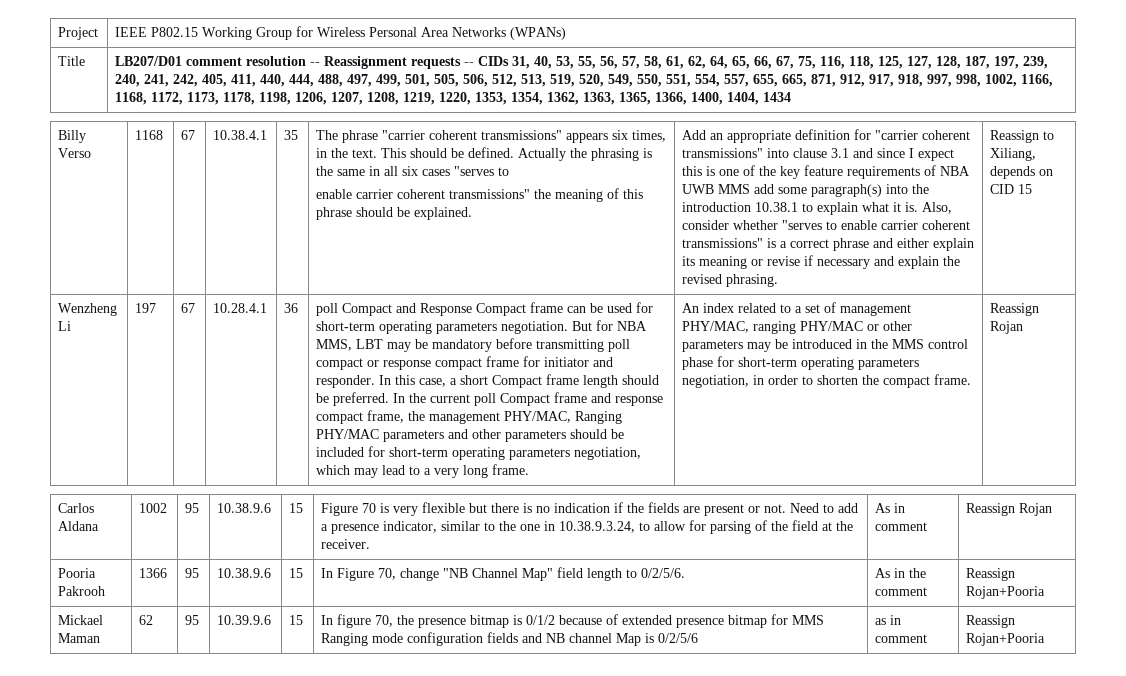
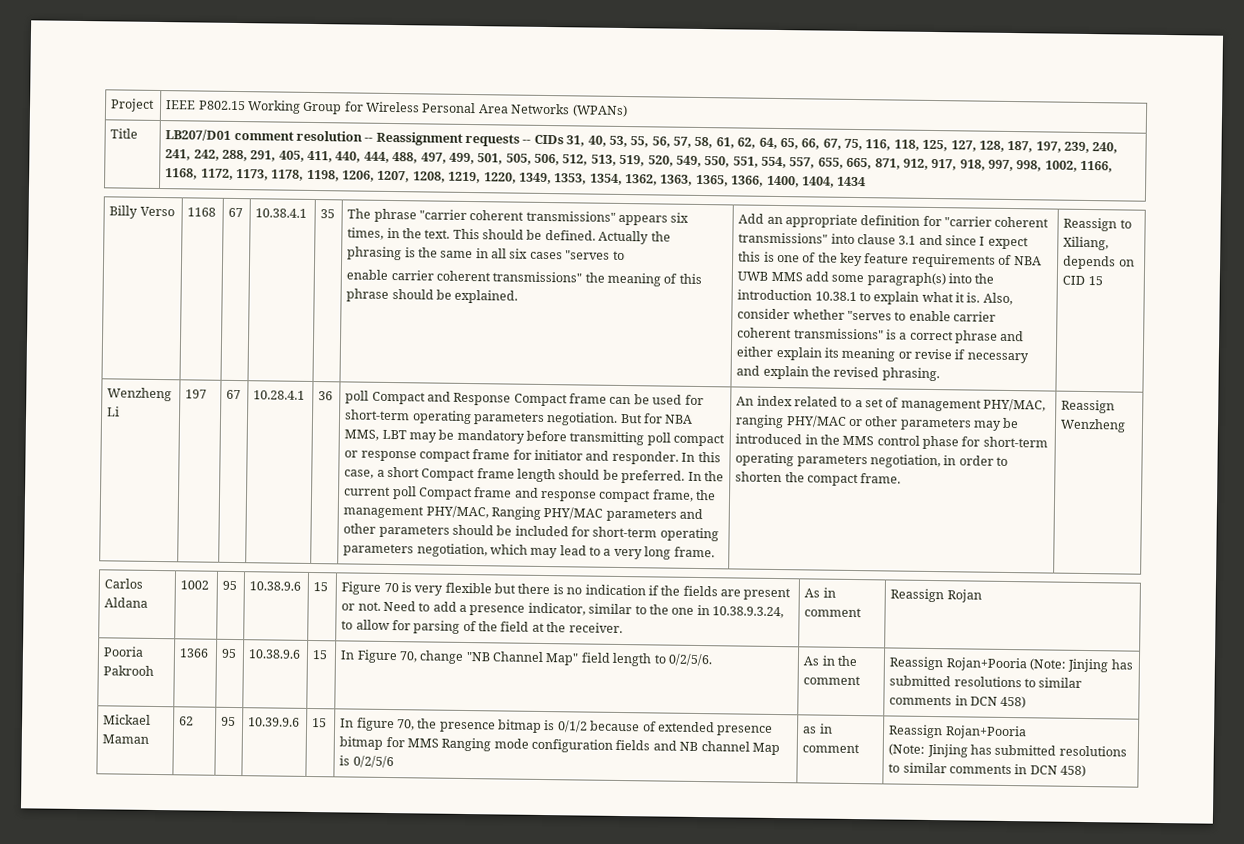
(199, 80) none -> [221,149,277,162] 288, 291,
(472, 98) none -> [518,172,552,185] 1349,
[990,321,1024,334] Rojan -> [1060,418,1127,433] Wenzheng
(1046, 592) none -> [1028,658,1133,673] [889,675,1083,688] [889,695,1027,709] (Note: Jinjing has submitted resolutions to similar comments in DCN 458)
(1046, 639) none -> [888,743,1127,758] [888,762,1087,778] // (Note: Jinjing has submitted resolutions to similar comments in DCN 458)

